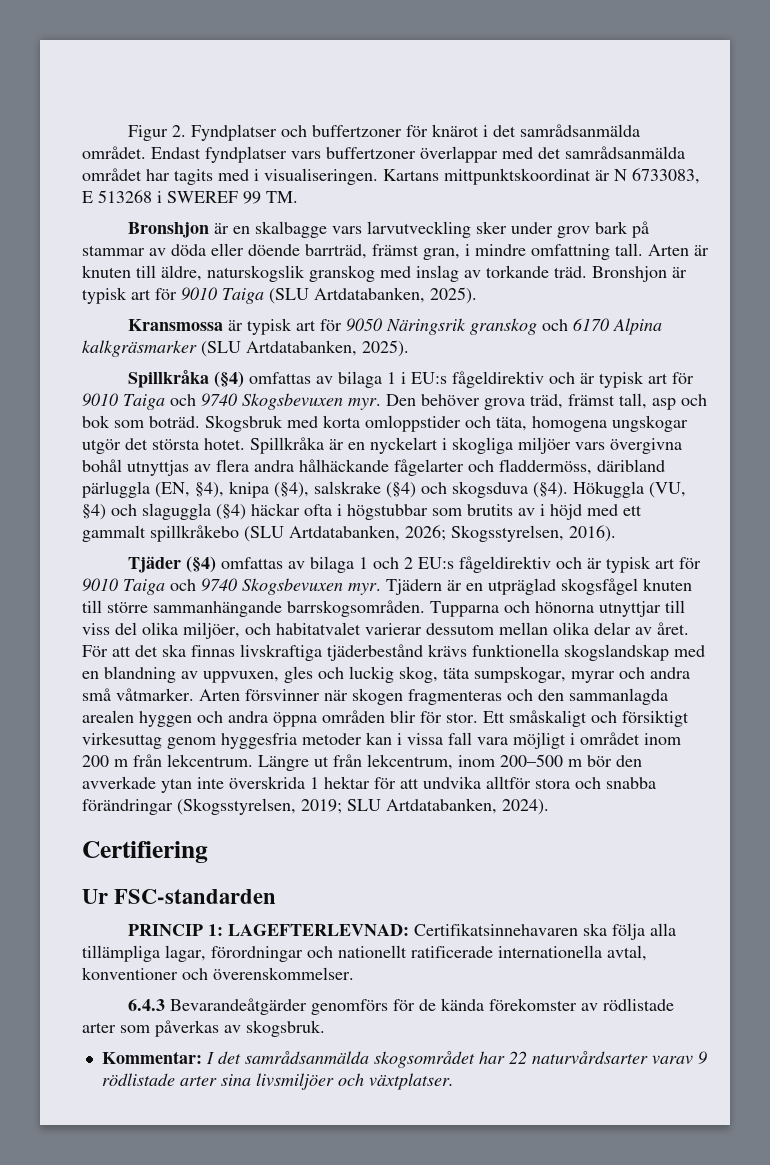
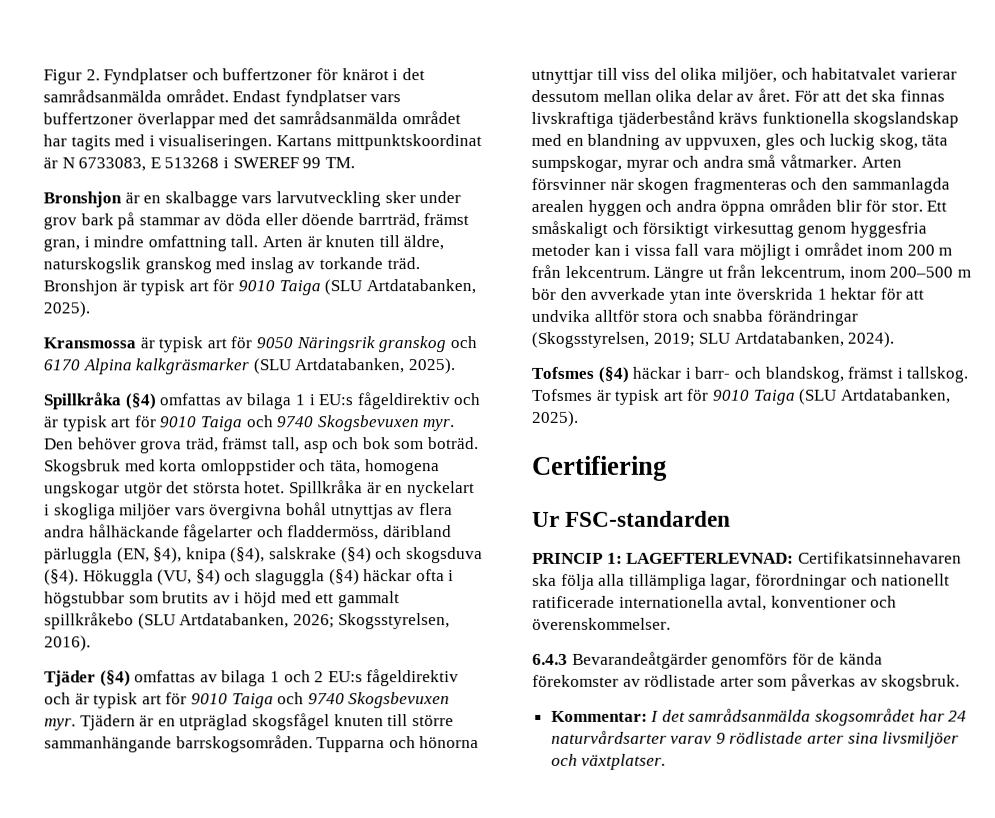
(549, 807) none -> [531,366,969,383] [531,388,950,405] [532,410,579,427] // Tofsmes (§4) häckar i barr- och blandskog, främst i tallskog. Tofsmes är typisk art för 9010 Taiga (SLU Artdatabanken, 2025).
[508,1051,527,1064] 22 -> [948,710,968,722] 24

